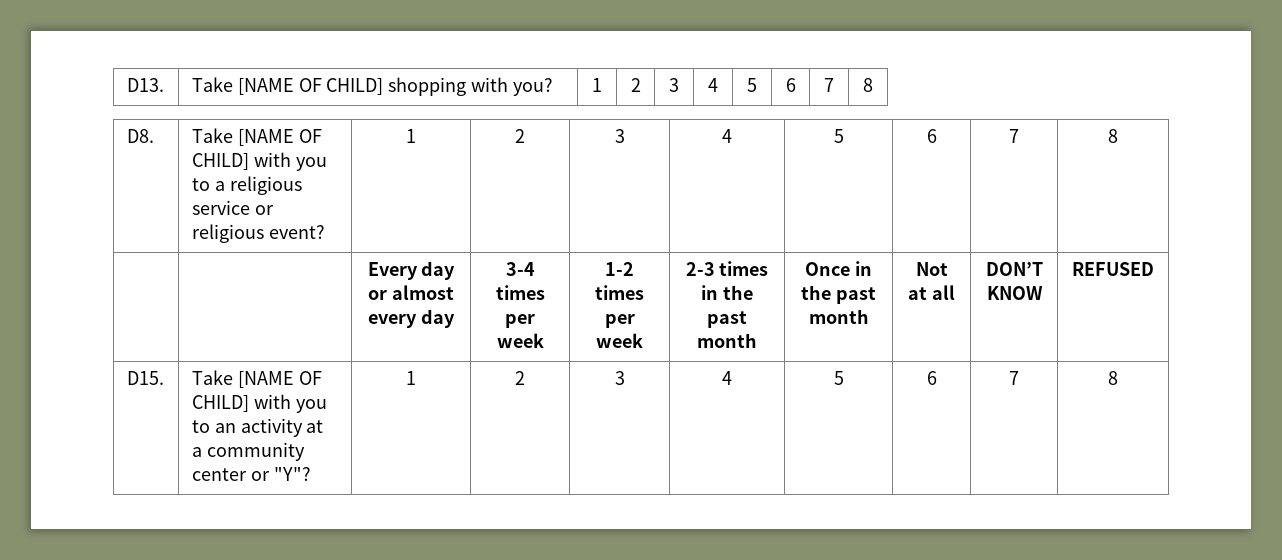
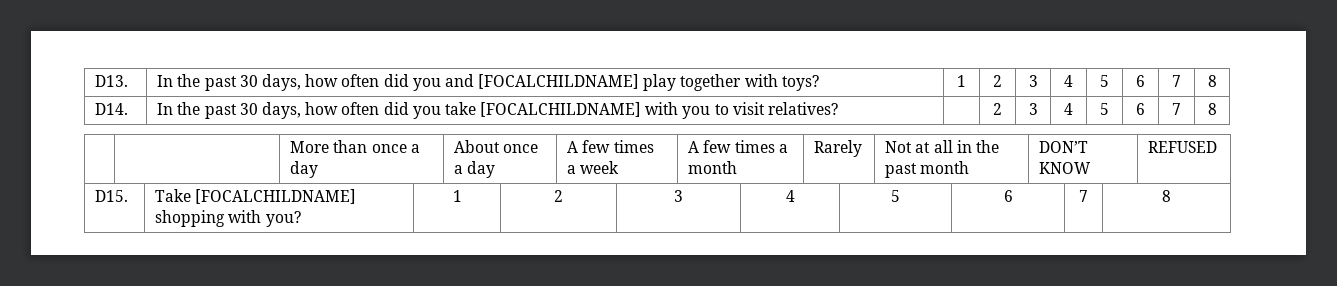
[191,77,384,95] Take [NAME OF CHILD] -> [157,74,819,91] [957,75,966,87] [993,75,1002,87] [1028,75,1038,87] [1064,75,1073,87] [1100,75,1109,87] [1136,75,1145,87] [1172,75,1181,87] [1207,75,1217,87] [95,103,129,115] [157,102,839,119] [993,103,1002,115] [1028,103,1038,115] [1064,103,1073,115] [1100,103,1109,115] [1136,103,1145,115] [1172,103,1181,115] [1207,103,1217,115] [290,140,420,153] [290,161,319,178] [454,140,539,153] [454,161,496,178] [567,140,654,153] [567,161,620,174] [688,140,788,153] [688,161,738,174] [814,140,863,157] [885,140,999,153] [885,161,970,178] [1039,141,1089,153] [1039,162,1092,174] [1148,141,1218,153] [95,190,129,202] [155,189,357,204] In the past 30 days, how often did you and [FOCALCHILDNAME] play together with toys? | 1 | 2 | 3 | 4 | 5 | 6 | 7 | 8 // D14. | In the past 30 days, how often did you take [FOCALCHILDNAME] with you to visit relatives? | | 2 | 3 | 4 | 5 | 6 | 7 | 8 // | | More than once a day | About once a day | A few times a week | A few times a month | Rarely | Not at all in the past month | DON’T KNOW | REFUSED // D15. | Take [FOCALCHILDNAME]
[126,129,154,143] [191,128,322,146] [191,152,327,171] [191,176,302,195] [191,200,274,215] [191,224,325,243] [406,129,416,143] [515,129,525,143] [614,129,625,143] [722,129,732,143] [833,129,844,143] [926,129,937,143] [1009,129,1019,143] [1108,129,1118,143] [367,261,456,280] [368,285,454,300] [368,309,455,328] [505,262,535,276] [495,285,545,300] [505,314,535,328] [496,333,544,348] [605,262,634,276] [595,285,644,300] [604,314,635,328] [596,333,643,348] [685,261,769,276] [701,285,753,300] [707,311,747,328] [697,333,757,348] [805,261,872,276] [801,285,876,304] [808,309,869,324] [915,262,948,276] [908,285,955,300] [985,262,1043,276] [986,286,1043,300] [1072,262,1154,276] [126,371,164,385] [191,370,322,388] [191,394,327,413] [191,418,324,437] [191,442,305,461] [191,467,311,481] [406,371,416,385] [515,371,525,385] [614,371,625,385] [722,371,732,385] [833,371,844,385] [926,371,937,385] [1009,371,1019,385] [1108,371,1118,385] // D8. | Take [NAME OF CHILD] with you to a religious service or religious event? | 1 | 2 | 3 | 4 | 5 | 6 | 7 | 8 // | | Every day or almost every day | 3-4 times per week | 1-2 times per week | 2-3 times in the past month | Once in the past month | Not at all | DON’T KNOW | REFUSED // D15. | Take [NAME OF CHILD] with you to an activity at a community center or "Y"? | 1 | 2 | 3 | 4 | 5 | 6 | 7 | 8 -> (1171, 196) none

